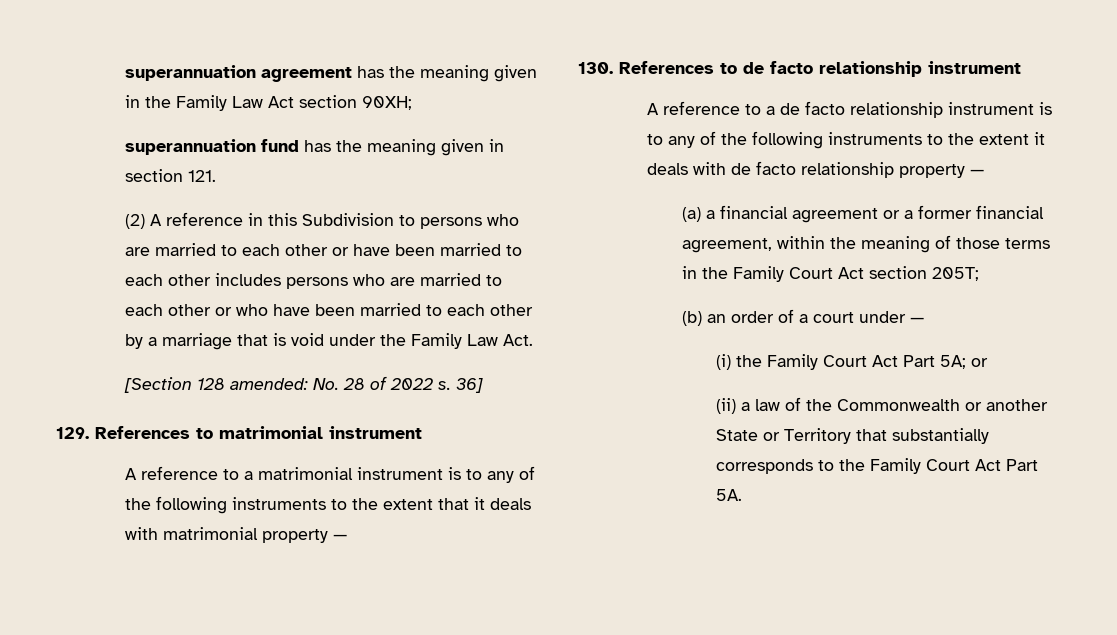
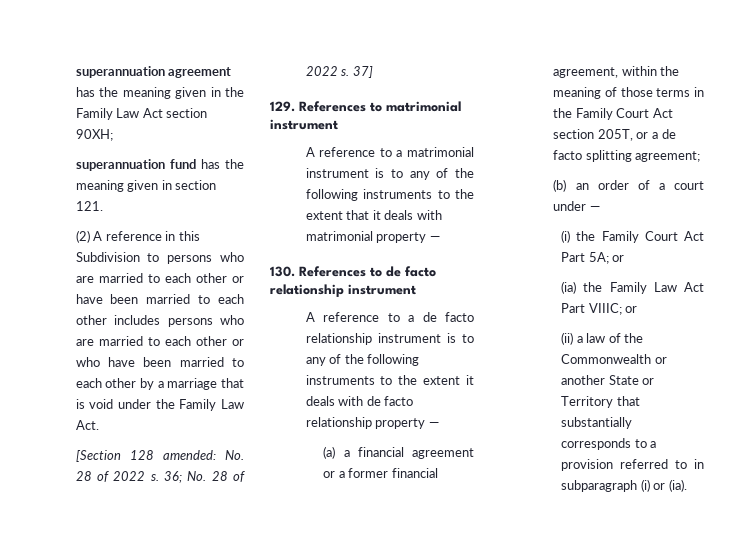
[456,378,484,393] 36] -> [163,471,245,483] [305,66,373,78] 36; No. 28 of 2022 s. 37]
[931,267,979,281] 205T; -> [597,129,676,141] [553,150,701,162] 205T, or a de facto splitting agreement;
(989, 362) none -> [561,281,704,294] [561,303,638,315] // (ia) the Family Law Act Part VIIIC; or
[839,458,1039,474] [716,489,743,501] the Family Court Act Part 5A. -> [650,441,657,448] [561,459,704,471] [561,479,687,492] a provision referred to in subparagraph (i) or (ia).

